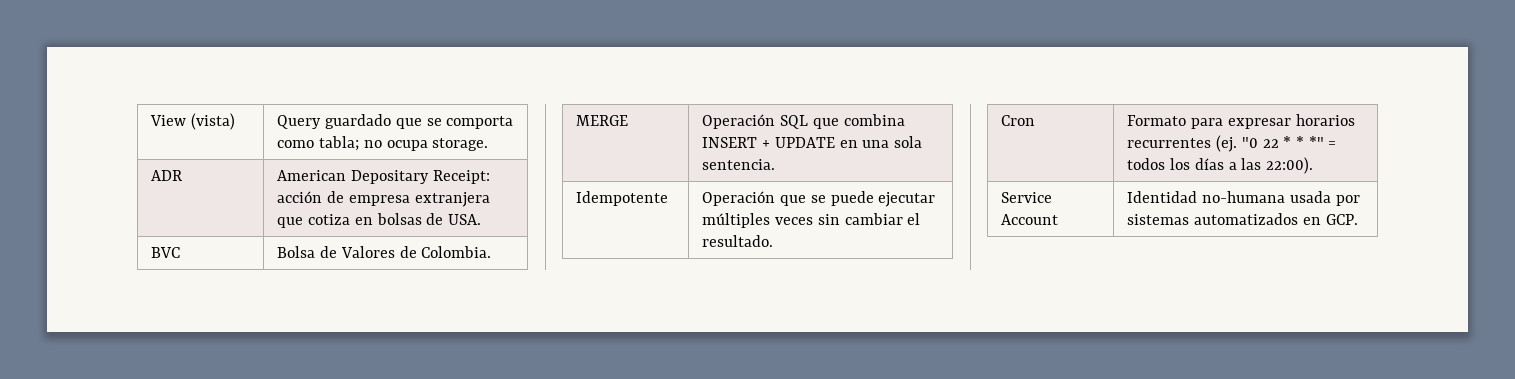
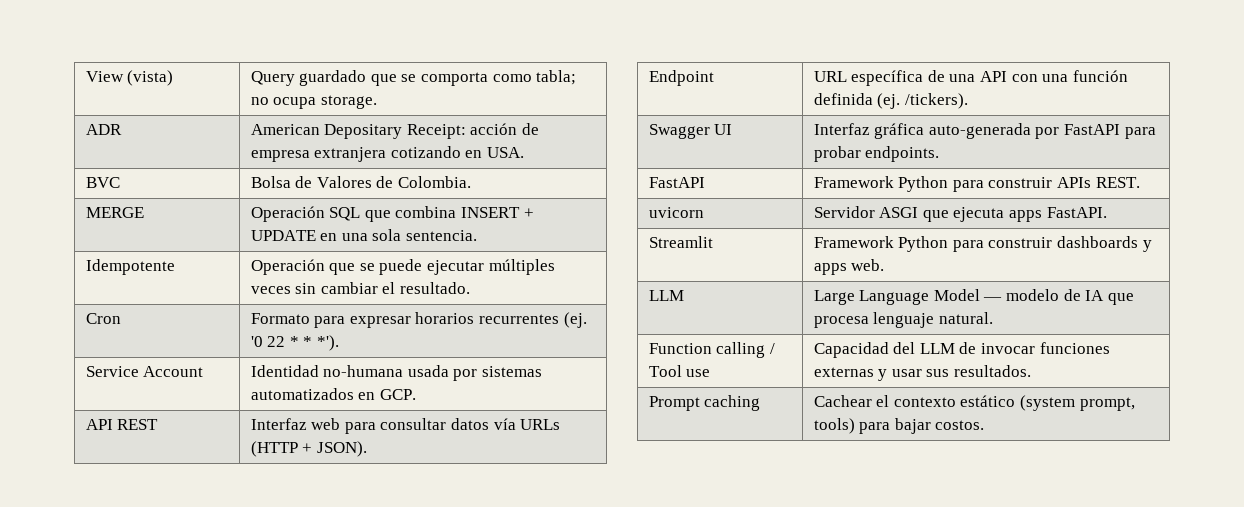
[277,213,444,228] que cotiza en bolsas de -> [390,146,483,158] cotizando en
[1241,137,1258,148] "0 -> [250,336,263,347] '0
[1308,136,1337,148] [1127,157,1314,174] *" = todos los días a las 22:00). -> [316,335,339,351] *').
(1358, 219) none -> [85,419,159,430] [250,418,561,434] [250,441,367,457] [648,70,714,86] [813,70,1128,86] [813,93,968,109] [648,124,733,139] [813,123,1156,139] [813,146,940,162] [648,177,705,188] [813,176,1140,192] [648,207,704,218] [813,206,1107,222] [648,236,713,248] [813,236,1152,252] [813,259,885,275] [648,290,684,301] [813,289,1134,305] [813,312,993,328] [648,342,775,358] [648,365,711,377] [813,342,1110,358] [813,365,1031,381] [648,395,761,411] [813,395,1135,411] [813,418,985,434] // API REST | Interfaz web para consultar datos vía URLs (HTTP + JSON). // Endpoint | URL específica de una API con una función definida (ej. /tickers). // Swagger UI | Interfaz gráfica auto-generada por FastAPI para probar endpoints. // FastAPI | Framework Python para construir APIs REST. // uvicorn | Servidor ASGI que ejecuta apps FastAPI. // Streamlit | Framework Python para construir dashboards y apps web. // LLM | Large Language Model — modelo de IA que procesa lenguaje natural. // Function calling / Tool use | Capacidad del LLM de invocar funciones externas y usar sus resultados. // Prompt caching | Cachear el contexto estático (system prompt, tools) para bajar costos.

